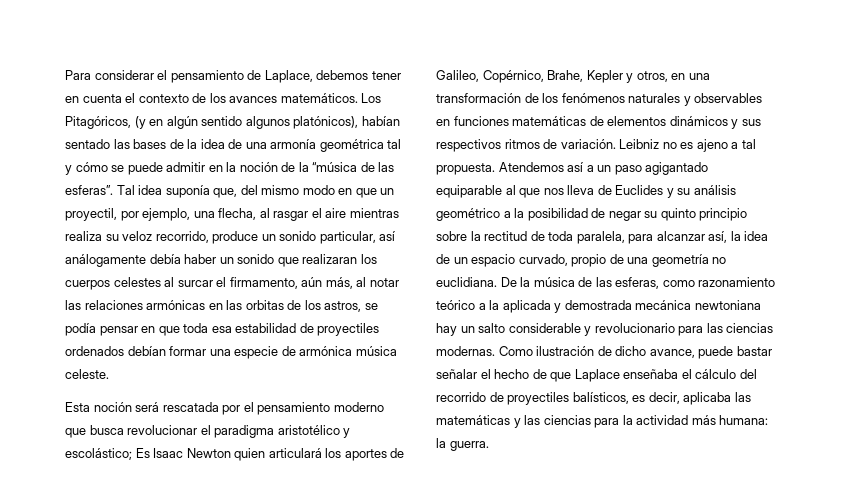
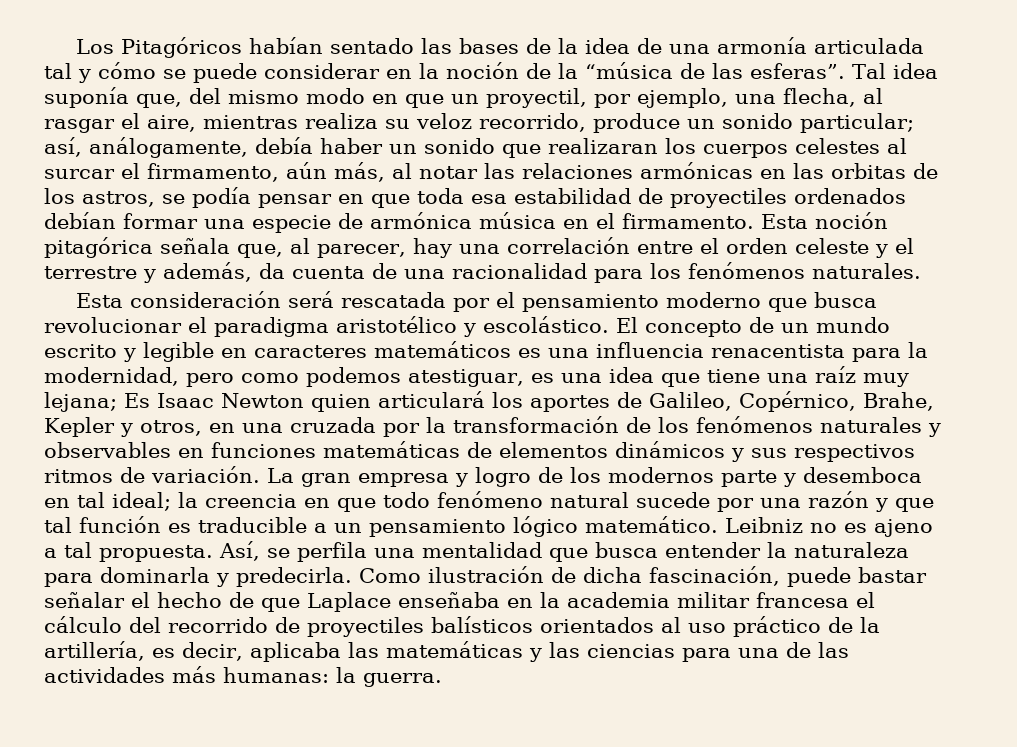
[65,70,401,83] [65,93,382,103] [65,116,359,129] Para considerar el pensamiento de Laplace, debemos tener en cuenta el contexto de los avances matemáticos. Los Pitagóricos, (y en algún sentido algunos platónicos), -> [75,37,242,58] Los Pitagóricos
[319,139,384,152] geométrica -> [813,38,924,54] articulada
[166,162,206,172] admitir -> [264,63,380,79] considerar
[325,208,347,218] aire -> [147,115,196,132] aire,
[319,231,396,244] [65,254,146,267] particular, así análogamente -> [800,113,914,133] [44,137,248,158] particular; así, análogamente,
[65,369,109,379] [65,402,132,412] celeste. // Esta noción -> [563,212,888,229] [44,237,914,258] [44,262,921,283] [75,291,281,308] en el firmamento. Esta noción pitagórica señala que, al parecer, hay una correlación entre el orden celeste y el terrestre y además, da cuenta de una racionalidad para los fenómenos naturales. // Esta consideración
[65,448,132,460] escolástico; -> [483,316,890,337] [44,341,928,362] [44,366,909,387] [44,392,117,412] escolástico. El concepto de un mundo escrito y legible en caracteres matemáticos es una influencia renacentista para la modernidad, pero como podemos atestiguar, es una idea que tiene una raíz muy lejana;
(710, 76) none -> [290,417,446,437] cruzada por la
(616, 144) none -> [267,467,922,487] [44,491,934,512] [44,516,718,537] La gran empresa y logro de los modernos parte y desemboca en tal ideal; la creencia en que todo fenómeno natural sucede por una razón y que tal función es traducible a un pensamiento lógico matemático.
[498,162,709,175] [436,185,736,198] [436,208,748,221] [436,231,769,244] [436,254,727,267] [436,277,776,289] [436,300,761,313] [436,323,774,336] [436,346,495,356] Atendemos así a un paso agigantado equiparable al que nos lleva de Euclides y su análisis geométrico a la posibilidad de negar su quinto principio sobre la rectitud de toda paralela, para alcanzar así, la idea de un espacio curvado, propio de una geometría no euclidiana. De la música de las esferas, como razonamiento teórico a la aplicada y demostrada mecánica newtoniana hay un salto considerable y revolucionario para las ciencias modernas. -> [219,541,909,562] [44,567,352,587] Así, se perfila una mentalidad que busca entender la naturaleza para dominarla y predecirla.
[615,346,695,358] dicho avance, -> [583,566,780,586] dicha fascinación,
(679, 374) none -> [507,592,849,608] en la academia militar francesa
[572,392,629,404] balísticos, -> [431,616,880,637] [44,641,145,661] balísticos orientados al uso práctico de la artillería,
[622,415,769,425] la actividad más humana: -> [737,642,849,658] [44,666,329,683] una de las actividades más humanas:

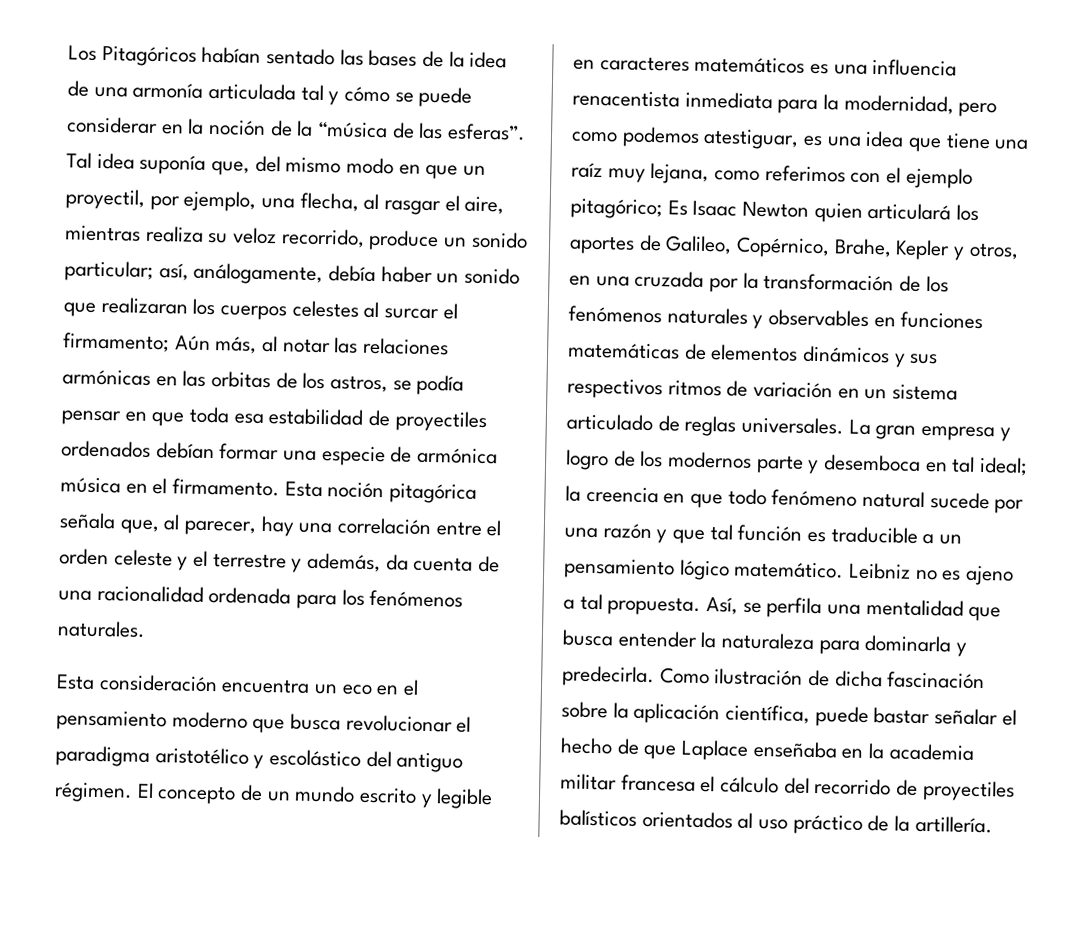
[147,162,327,182] firmamento, aún -> [63,332,211,353] firmamento; Aún
(587, 271) none -> [208,586,292,605] ordenada
[287,291,490,312] será rescatada por -> [221,678,400,696] encuentra un eco en
[483,316,609,333] escolástico. -> [269,749,464,773] [54,782,133,803] escolástico del antiguo régimen.
(845, 351) none -> [684,91,773,110] inmediata
[44,392,117,412] lejana; -> [650,162,973,189] [570,198,663,220] lejana, como referimos con el ejemplo pitagórico;
[151,466,260,483] variación. -> [753,381,959,401] [566,413,845,437] variación en un sistema articulado de reglas universales.
[649,566,780,586] fascinación, -> [887,671,986,690] [561,701,811,725] fascinación sobre la aplicación científica,
[44,641,849,662] [44,666,442,687] artillería, es decir, aplicaba las matemáticas y las ciencias para una de las actividades más humanas: la guerra. -> [914,815,993,834] artillería.

